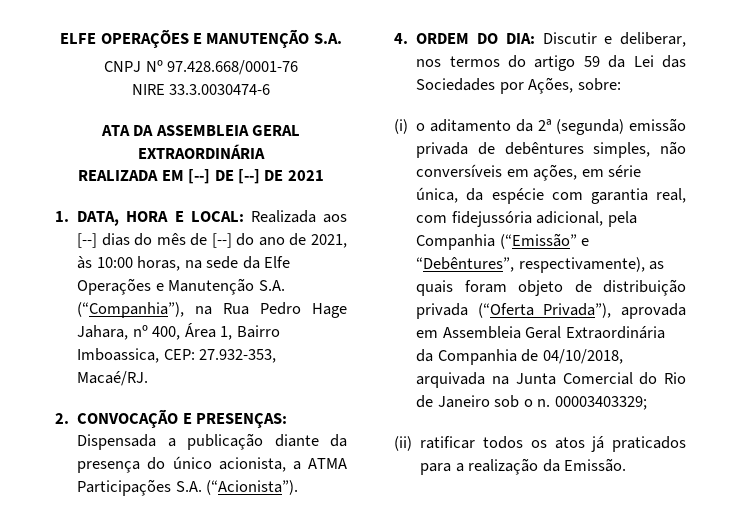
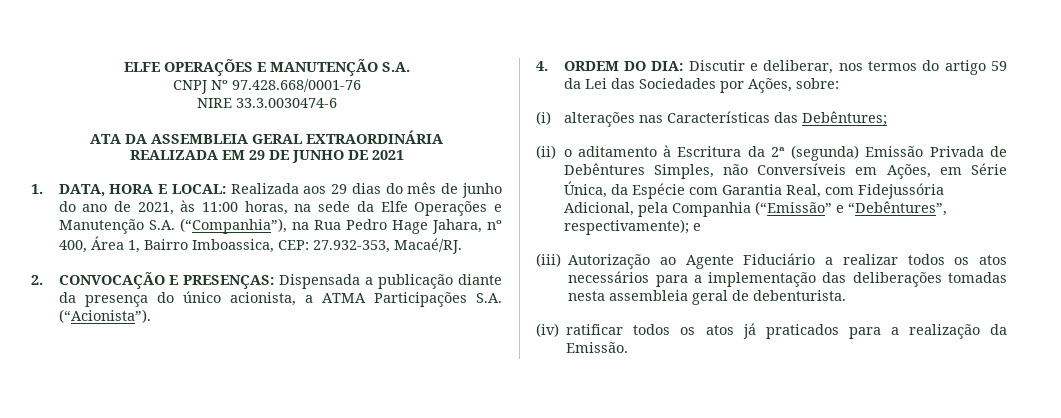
[188,169,260,184] [--] DE [--] -> [248,150,344,163] 29 DE JUNHO
[77,233,98,248] [--] -> [331,184,348,194] 29
[211,233,232,248] [--] -> [462,183,503,198] junho
[96,257,133,268] 10:00 -> [202,202,239,212] 11:00
[416,118,686,135] [416,141,686,158] [416,164,642,181] [416,187,686,204] [416,211,604,227] o aditamento da 2ª (segunda) emissão privada de debêntures simples, não conversíveis em ações, em série única, da espécie com garantia real, com fidejussória adicional, -> [563,111,887,127] [536,145,1007,161] [563,163,1007,179] [563,181,944,199] [563,202,634,216] alterações nas Características das Debêntures; // (ii) o aditamento à Escritura da 2ª (segunda) Emissão Privada de Debêntures Simples, não Conversíveis em Ações, em Série Única, da Espécie com Garantia Real, com Fidejussória Adicional,
[518,257,665,273] [416,279,686,296] [416,303,686,319] [416,326,665,339] [416,349,623,365] [416,372,686,388] [416,395,647,410] [394,436,412,451] respectivamente), as quais foram objeto de distribuição privada (“Oferta Privada”), aprovada em Assembleia Geral Extraordinária da Companhia de 04/10/2018, arquivada na Junta Comercial do Rio de Janeiro sob o n. 00003403329; // (ii) -> [563,219,701,235] [536,253,1007,269] [568,271,1007,287] [568,290,847,305] [536,323,559,337] respectivamente); e // (iii) Autorização ao Agente Fiduciário a realizar todos os atos necessários para a implementação das deliberações tomadas nesta assembleia geral de debenturista. // (iv)

